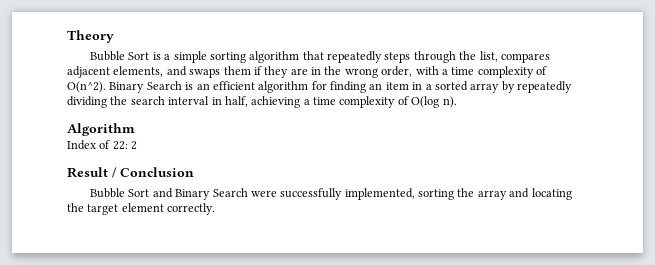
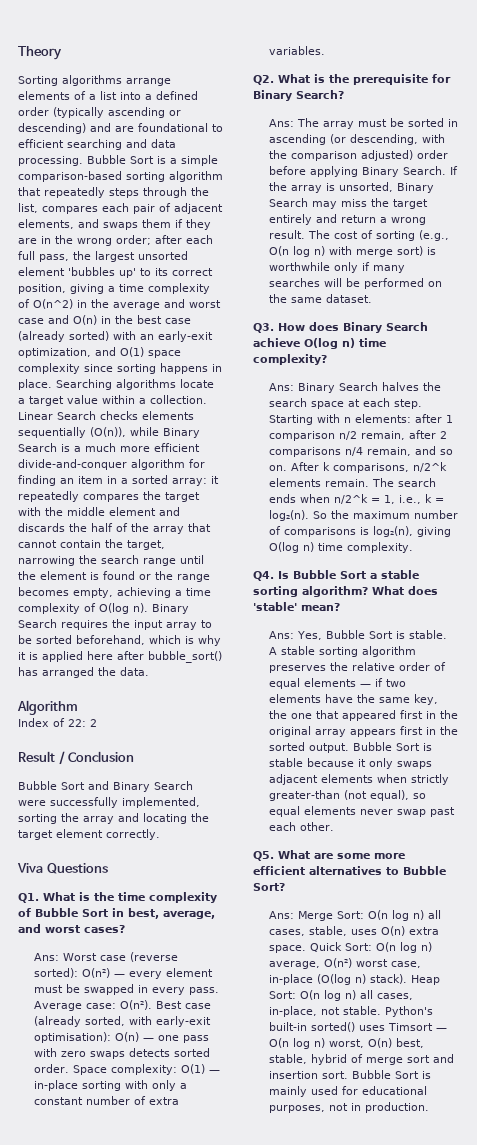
(114, 36) none -> [18,75,171,86] [18,91,198,100] [18,107,181,118] [18,123,223,134] [18,139,176,150] [18,156,83,166] Sorting algorithms arrange elements of a list into a defined order (typically ascending or descending) and are foundational to efficient searching and data processing.
(207, 57) none -> [18,171,122,182] comparison-based
(550, 58) none -> [102,203,171,214] each pair of
[381,66,547,78] [67,81,255,93] order, with a time complexity of O(n^2). Binary Search is an efficient -> [116,235,213,245] [18,251,188,262] [18,267,213,278] [18,283,210,294] [18,299,221,310] [18,315,191,325] [18,331,213,342] [18,347,181,358] [18,363,222,374] [18,379,214,390] [18,395,207,406] [18,411,194,420] [18,427,200,438] [18,443,200,452] [18,459,127,470] order; after each full pass, the largest unsorted element 'bubbles up' to its correct position, giving a time complexity of O(n^2) in the average and worst case and O(n) in the best case (already sorted) with an early-exit optimization, and O(1) space complexity since sorting happens in place. Searching algorithms locate a target value within a collection. Linear Search checks elements sequentially (O(n)), while Binary Search is a much more efficient divide-and-conquer
[470,81,572,93] [67,96,248,108] array by repeatedly dividing the search interval in half, -> [172,476,219,486] [18,491,200,502] [18,507,180,516] [18,523,211,534] [18,539,165,550] [18,555,204,566] [18,571,210,582] [18,587,113,598] array: it repeatedly compares the target with the middle element and discards the half of the array that cannot contain the target, narrowing the search range until the element is found or the range becomes empty,
(457, 102) none -> [152,604,189,614] [18,619,212,630] [18,635,221,646] [18,651,222,663] [18,667,149,678] Binary Search requires the input array to be sorted beforehand, which is why it is applied here after bubble_sort() has arranged the data.
(216, 209) none -> [17,863,108,874] [18,892,217,903] [18,908,215,919] [18,924,125,933] [34,952,179,962] [34,968,214,979] [34,984,220,995] [34,1000,212,1011] [34,1016,212,1027] [34,1032,210,1043] [34,1048,211,1059] [34,1064,221,1075] [34,1080,188,1091] [34,1096,180,1105] [269,46,326,55] [253,74,451,85] [253,90,344,101] [269,118,459,129] [269,134,446,145] [269,150,449,161] [269,166,459,177] [269,182,435,193] [269,198,429,209] [269,214,427,225] [269,230,450,241] [269,246,437,257] [269,262,406,273] [269,278,443,289] [269,294,373,303] [253,322,428,333] [253,338,386,349] [253,354,327,365] [269,382,442,393] [269,398,423,409] [269,414,454,425] [269,430,448,441] [269,446,454,457] [269,462,448,473] [269,478,437,487] [269,494,445,504] [269,510,459,521] [269,526,452,537] [269,542,414,553] [253,570,419,581] [253,586,438,597] [253,602,340,611] [269,630,448,640] [269,646,417,657] [269,662,447,673] [269,678,407,689] [269,694,439,705] [269,710,459,721] [269,726,459,737] [269,742,433,753] [269,758,433,769] [269,774,450,785] [269,790,427,801] [269,806,456,817] [269,822,335,831] [253,850,405,861] [253,866,446,875] [253,883,285,891] [269,910,442,921] [269,926,440,936] [269,942,433,953] [269,958,422,969] [269,974,441,985] [269,990,414,1001] [269,1006,434,1017] [269,1022,448,1032] [269,1038,425,1049] [269,1054,455,1065] [269,1070,432,1079] [269,1086,428,1097] [269,1102,430,1113] // Viva Questions // Q1. What is the time complexity of Bubble Sort in best, average, and worst cases? // Ans: Worst case (reverse sorted): O(n²) — every element must be swapped in every pass. Average case: O(n²). Best case (already sorted, with early-exit optimisation): O(n) — one pass with zero swaps detects sorted order. Space complexity: O(1) — in-place sorting with only a constant number of extra variables. // Q2. What is the prerequisite for Binary Search? // Ans: The array must be sorted in ascending (or descending, with the comparison adjusted) order before applying Binary Search. If the array is unsorted, Binary Search may miss the target entirely and return a wrong result. The cost of sorting (e.g., O(n log n) with merge sort) is worthwhile only if many searches will be performed on the same dataset. // Q3. How does Binary Search achieve O(log n) time complexity? // Ans: Binary Search halves the search space at each step. Starting with n elements: after 1 comparison n/2 remain, after 2 comparisons n/4 remain, and so on. After k comparisons, n/2^k elements remain. The search ends when n/2^k = 1, i.e., k = log₂(n). So the maximum number of comparisons is log₂(n), giving O(log n) time complexity. // Q4. Is Bubble Sort a stable sorting algorithm? What does 'stable' mean? // Ans: Yes, Bubble Sort is stable. A stable sorting algorithm preserves the relative order of equal elements — if two elements have the same key, the one that appeared first in the original array appears first in the sorted output. Bubble Sort is stable because it only swaps adjacent elements when strictly greater-than (not equal), so equal elements never swap past each other. // Q5. What are some more efficient alternatives to Bubble Sort? // Ans: Merge Sort: O(n log n) all cases, stable, uses O(n) extra space. Quick Sort: O(n log n) average, O(n²) worst case, in-place (O(log n) stack). Heap Sort: O(n log n) all cases, in-place, not stable. Python's built-in sorted() uses Timsort — O(n log n) worst, O(n) best, stable, hybrid of merge sort and insertion sort. Bubble Sort is mainly used for educational purposes, not in production.

